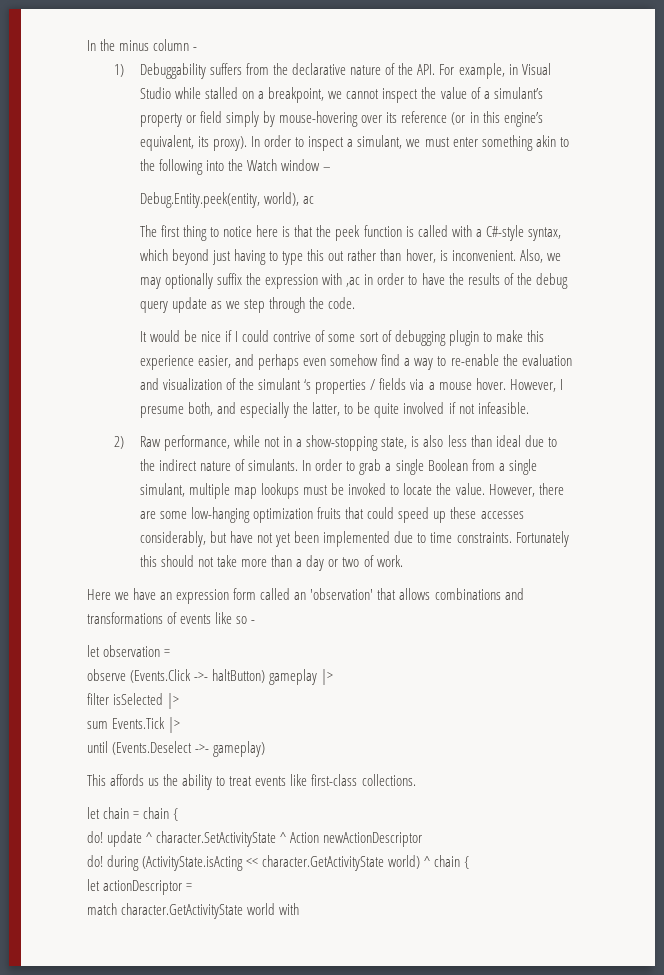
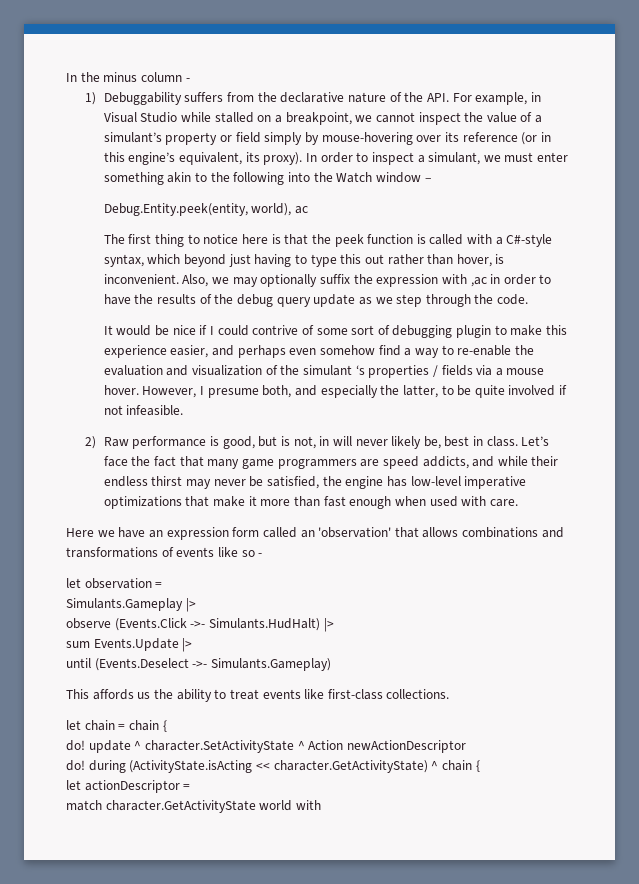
[164,435,557,451] [140,459,537,475] [140,483,564,499] [140,507,524,523] [140,531,569,547] [140,555,403,571] performance, while not in a show-stopping state, is also less than ideal due to the indirect nature of simulants. In order to grab a single Boolean from a single simulant, multiple map lookups must be invoked to locate the value. However, there are some low-hanging optimization fruits that could speed up these accesses considerably, but have not yet been implemented due to time constraints. Fortunately this should not take more than a day or two of work. -> [132,436,550,449] [103,456,559,469] [103,476,527,489] [103,496,518,509] performance is good, but is not, in will never likely be, best in class. Let’s face the fact that many game programmers are speed addicts, and while their endless thirst may never be satisfied, the engine has low-level imperative optimizations that make it more than fast enough when used with care.
(171, 653) none -> [66,598,196,612] // Simulants.Gameplay |>
[212,669,334,685] [87,693,164,705] haltButton) gameplay |> // filter isSelected -> [208,618,320,631] Simulants.HudHalt)
[112,717,166,729] Events.Tick -> [93,638,179,651] Events.Update
[213,741,266,757] gameplay) -> [210,658,331,671] Simulants.Gameplay)
[262,855,421,871] character.GetActivityState world) -> [273,760,428,773] character.GetActivityState)

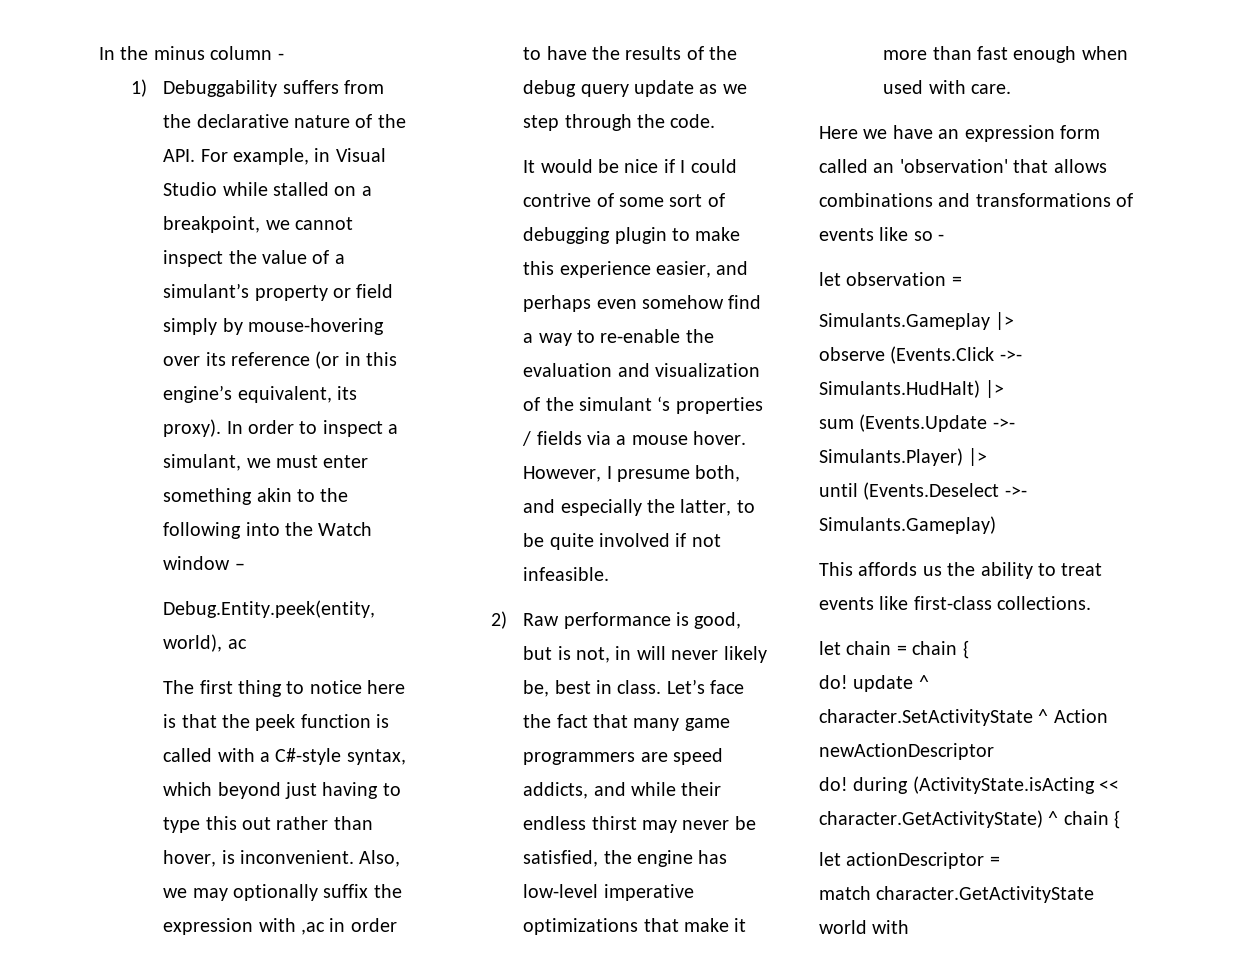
[93,638,179,651] Events.Update -> [859,414,1015,432] [819,448,963,466] (Events.Update ->- Simulants.Player)

